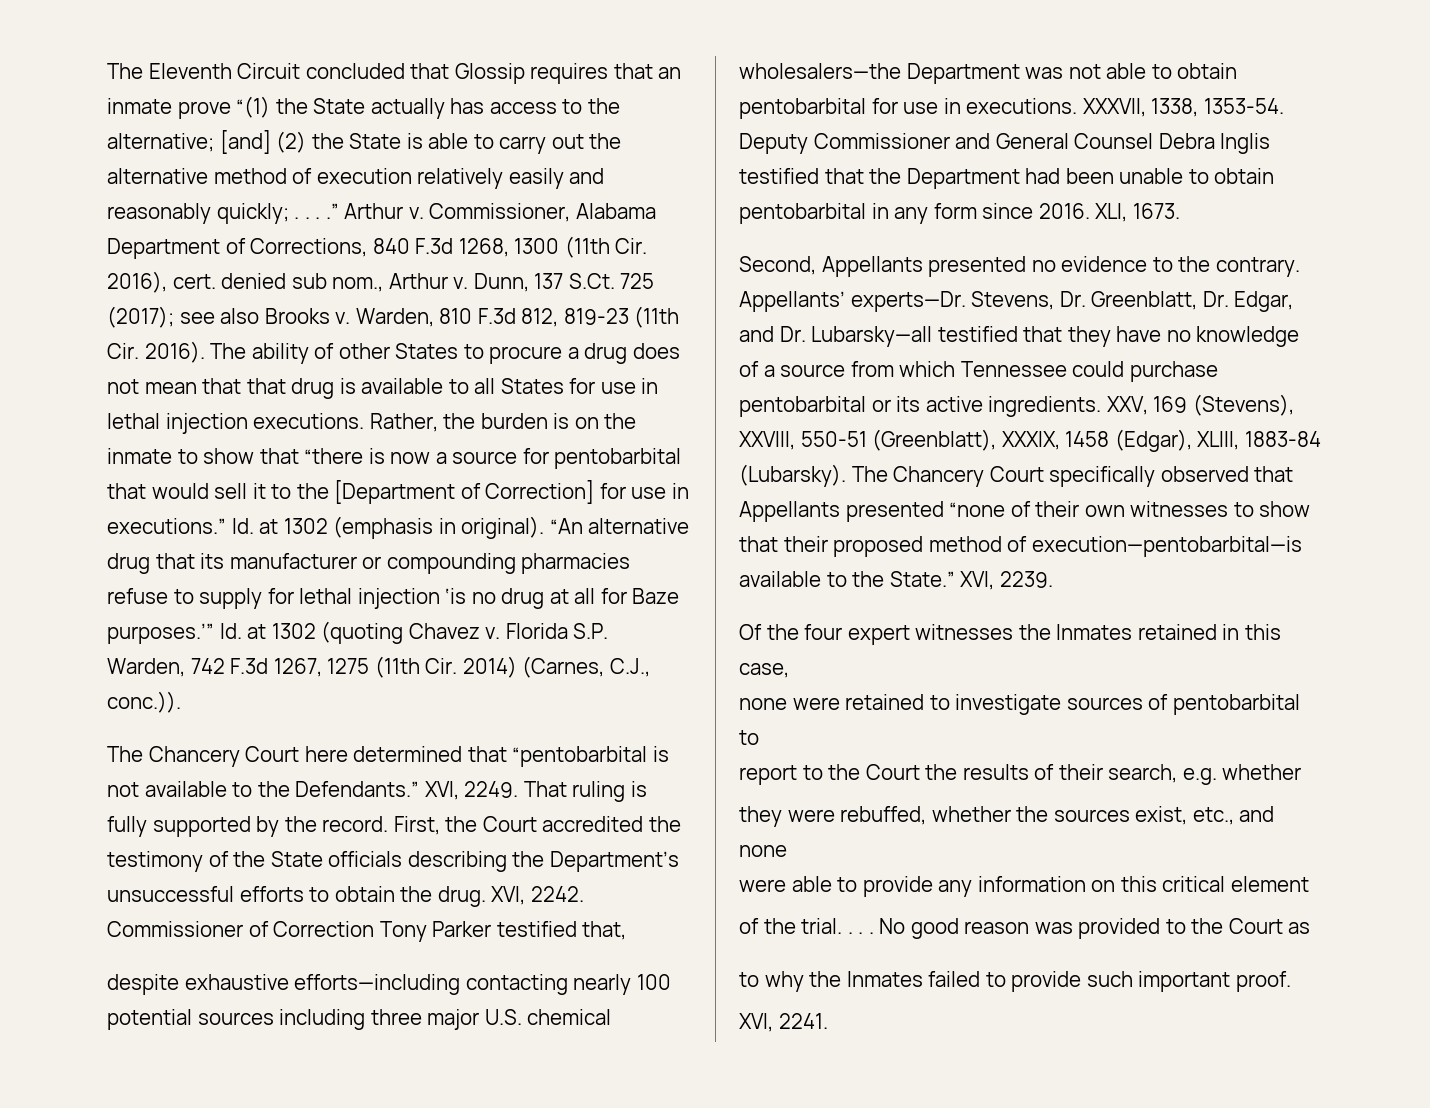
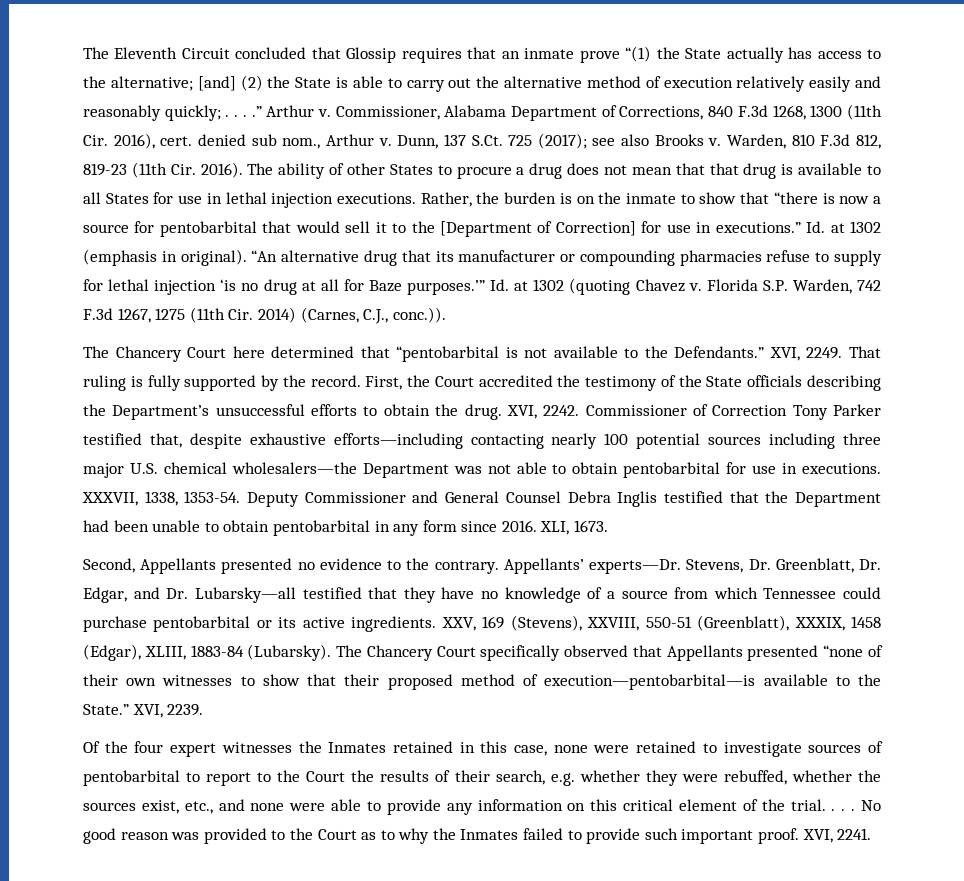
(627, 930) // -> (182, 440) none
(789, 670) // -> (548, 750) none
(759, 737) // -> (201, 777) none
(1302, 772) // -> (640, 776) none
(787, 851) // -> (285, 807) none
(1309, 884) // -> (737, 805) none
(1311, 928) // -> (377, 836) none
(1291, 981) // -> (800, 836) none

